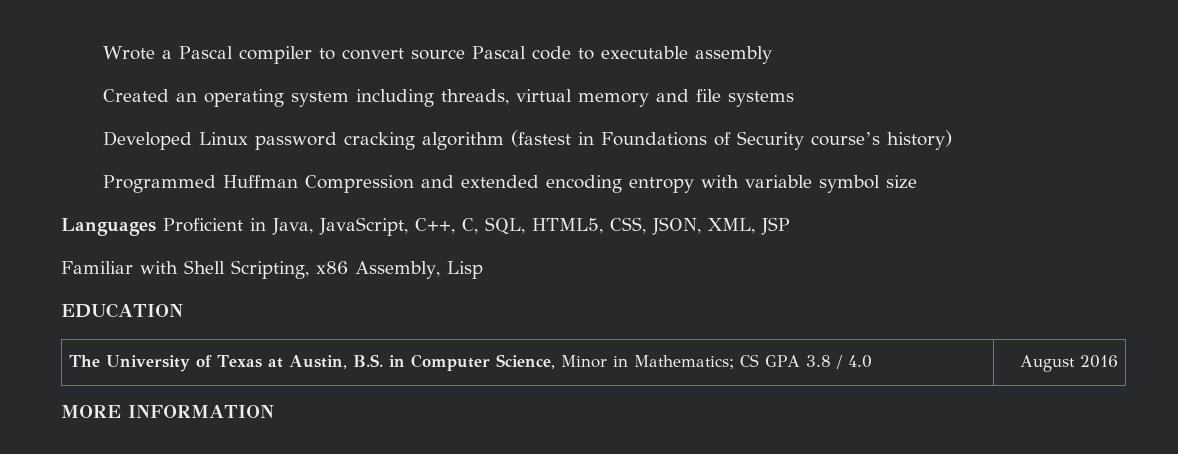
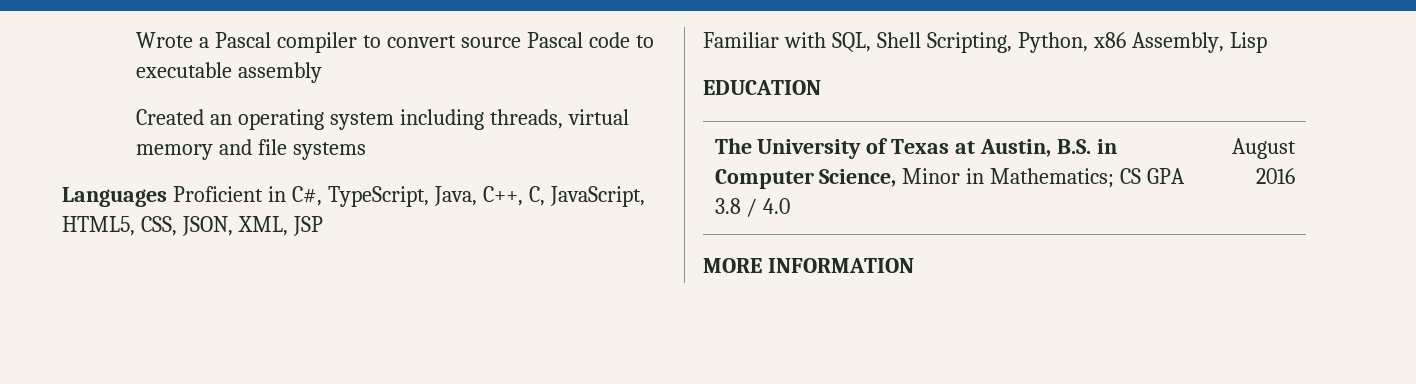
[102,130,952,150] [102,175,917,193] // Developed Linux password cracking algorithm (fastest in Foundations of Security course’s history) // Programmed Huffman Compression and extended encoding entropy with variable symbol size -> (367, 151) none
[272,217,408,236] Java, JavaScript, -> [291,186,477,207] C#, TypeScript, Java,
[485,217,525,235] SQL, -> [549,186,645,207] JavaScript,
(178, 267) none -> [831,32,871,52] SQL,
(309, 269) none -> [1017,32,1088,53] Python,

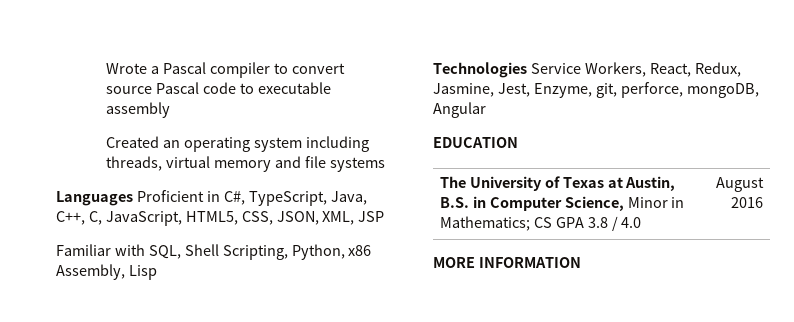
(1267, 42) none -> [433,62,741,78] [433,82,759,98] [433,102,486,118] // Technologies Service Workers, React, Redux, Jasmine, Jest, Enzyme, git, perforce, mongoDB, Angular

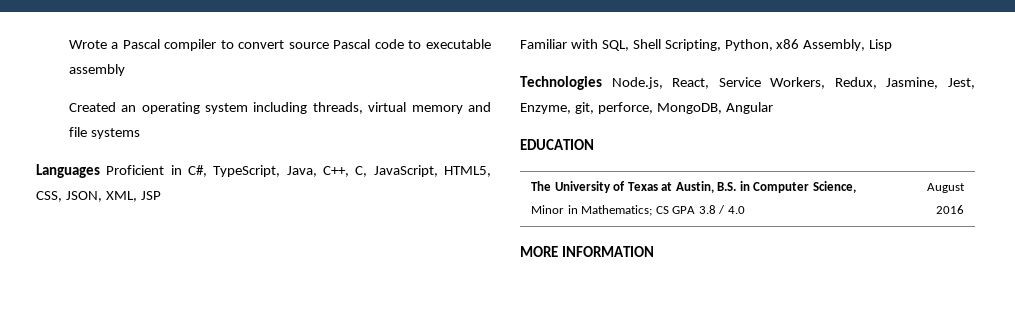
(527, 70) none -> [611,77,710,89] Node.js, React,
[649,63,691,77] React, -> (826, 83) none
[686,83,759,98] mongoDB, -> [656,103,722,114] MongoDB,

